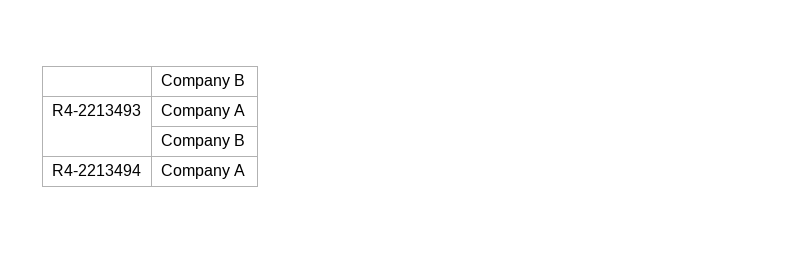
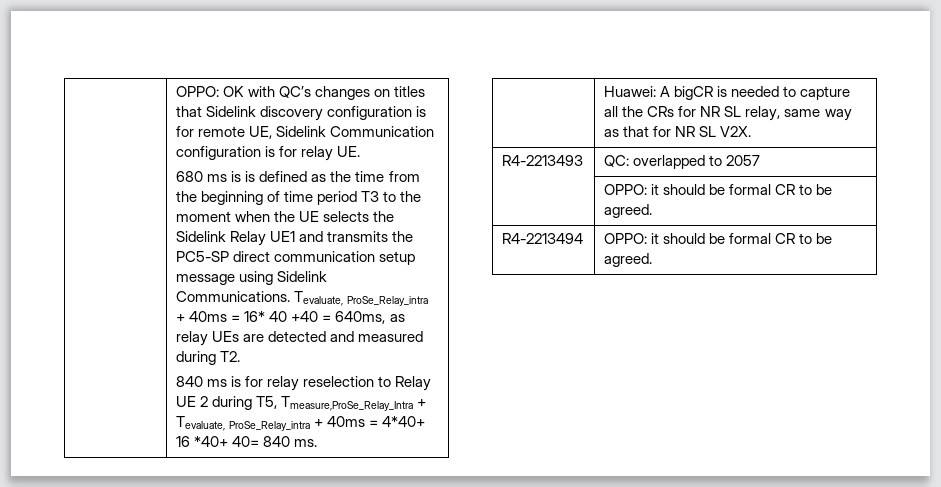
[160,74,245,89] [51,104,141,116] [160,104,245,119] [160,134,245,149] [51,164,141,176] [160,164,245,179] | Company B // R4-2213493 | Company A // | Company B // R4-2213494 | Company A -> [176,86,426,100] [176,106,427,121] [176,126,435,139] [176,146,361,161] [176,171,420,182] [176,191,422,205] [176,211,395,222] [176,231,414,246] [176,251,416,265] [176,271,328,285] [176,291,429,306] [176,311,405,324] [176,331,424,346] [176,351,241,365] [176,376,432,391] [176,396,427,411] [176,416,426,431] [176,436,318,447] [604,86,851,100] [604,106,852,121] [604,126,752,137] [502,155,584,166] [604,155,761,169] [604,184,833,195] [604,204,653,218] [502,233,584,244] [604,233,833,244] [604,253,653,267] | OPPO: OK with QC’s changes on titles that Sidelink discovery configuration is for remote UE, Sidelink Communication configuration is for relay UE. // 680 ms is is defined as the time from the beginning of time period T3 to the moment when the UE selects the Sidelink Relay UE1 and transmits the PC5-SP direct communication setup message using Sidelink Communications. Tevaluate, ProSe_Relay_intra + 40ms = 16* 40 +40 = 640ms, as relay UEs are detected and measured during T2. // 840 ms is for relay reselection to Relay UE 2 during T5, Tmeasure,ProSe_Relay_Intra + Tevaluate, ProSe_Relay_intra + 40ms = 4*40+ 16 *40+ 40= 840 ms. // | Huawei: A bigCR is needed to capture all the CRs for NR SL relay, same way as that for NR SL V2X. // R4-2213493 | QC: overlapped to 2057 // | OPPO: it should be formal CR to be agreed. // R4-2213494 | OPPO: it should be formal CR to be agreed.

